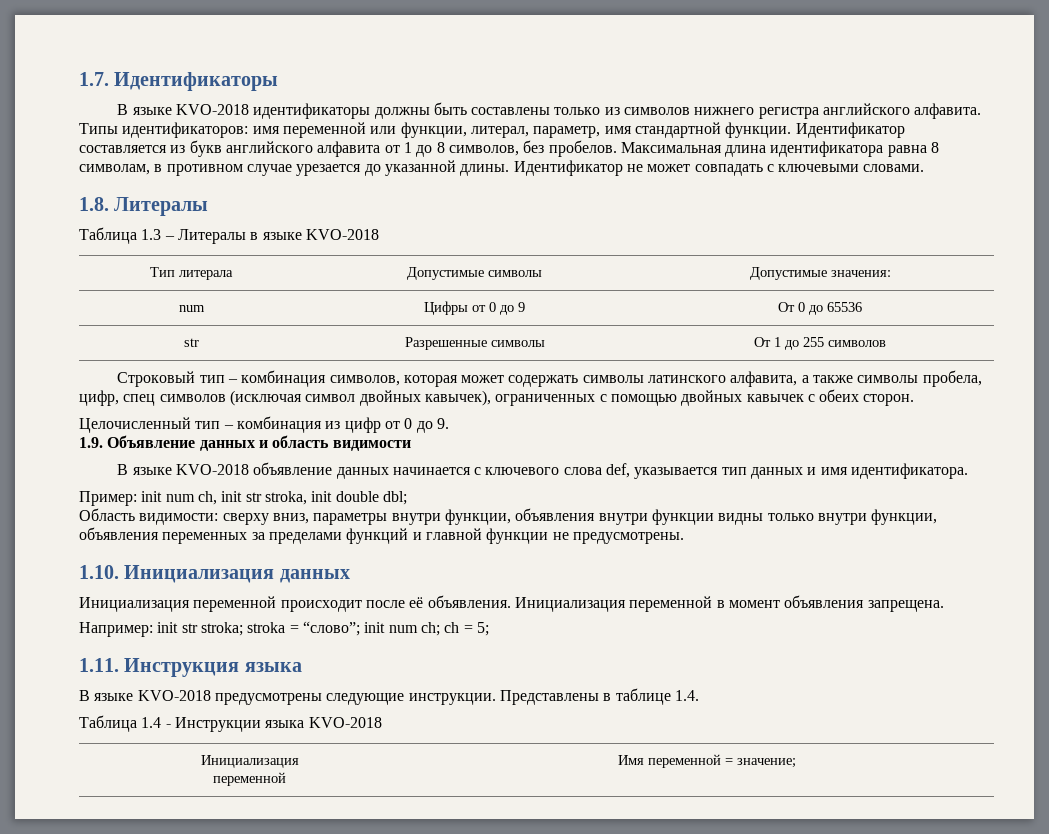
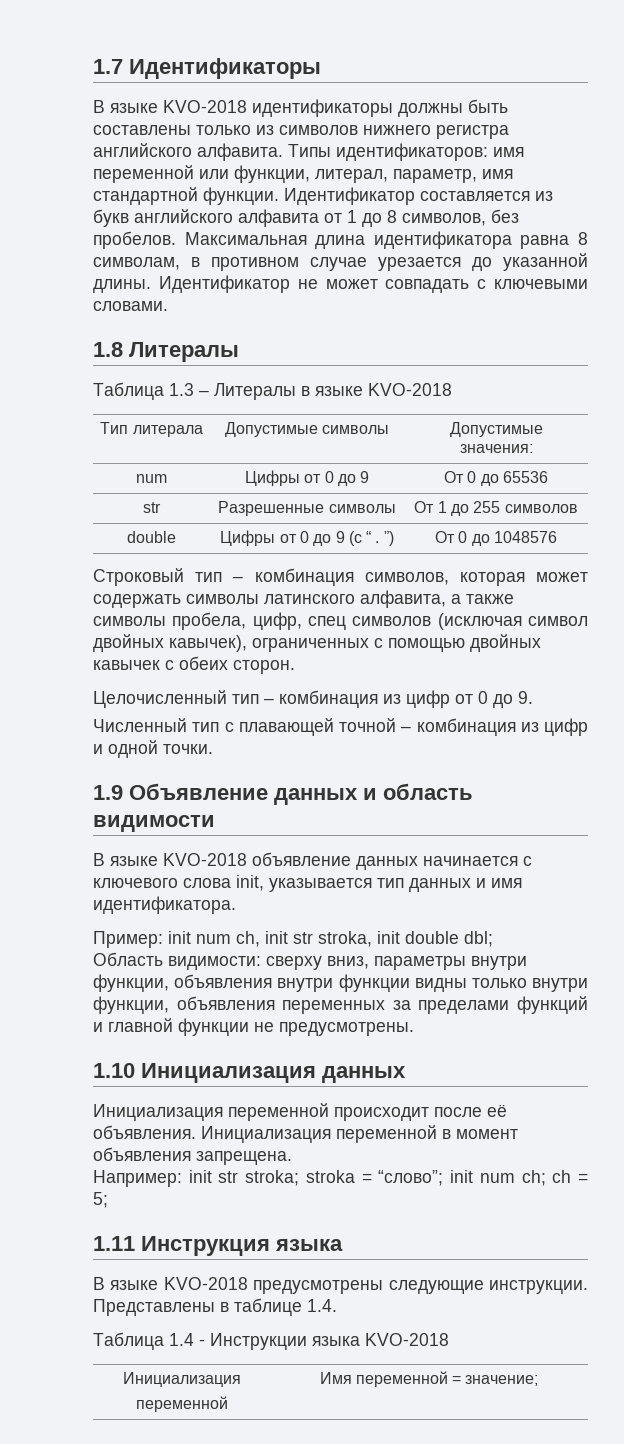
[79,72,109,86] 1.7. -> [93,59,123,74] 1.7
[79,197,109,211] 1.8. -> [93,342,123,357] 1.8
(886, 343) none -> [127,531,176,543] [220,530,394,546] [435,531,557,546] // double | Цифры от 0 до 9 (с “ . ”) | От 0 до 1048576
[79,437,103,448] 1.9. -> [93,718,588,736] [93,740,213,758] [93,785,123,800] Численный тип с плавающей точной – комбинация из цифр и одной точки. // 1.9
[606,463,631,478] def, -> [236,875,264,891] init,
[79,565,119,579] 1.10. -> [93,1063,135,1078] 1.10
[79,658,119,672] 1.11. -> [93,1236,135,1251] 1.11

